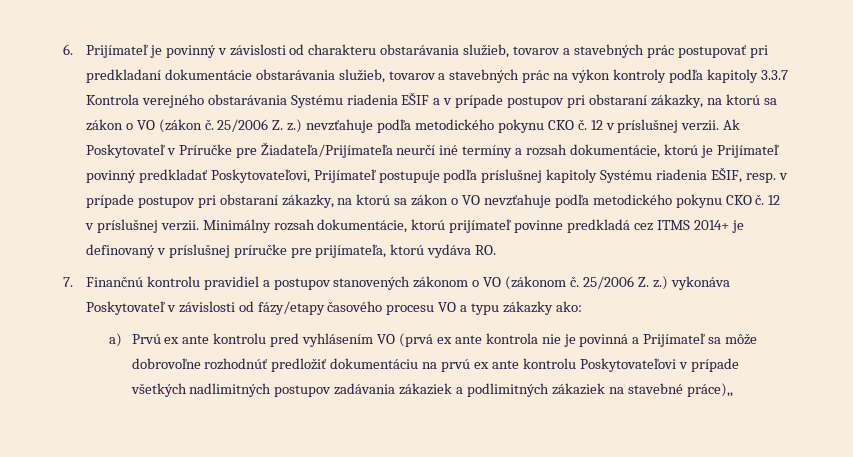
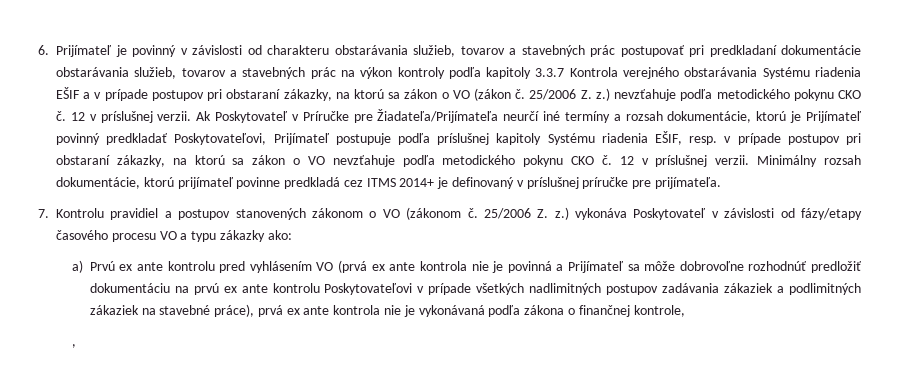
[315,244,497,258] prijímateľa, ktorú vydáva RO. -> [654,177,721,189] prijímateľa.
[85,276,200,287] Finančnú kontrolu -> [56,208,104,218] Kontrolu
[686,383,733,397] práce),, -> [214,304,685,317] [71,344,76,348] práce), prvá ex ante kontrola nie je vykonávaná podľa zákona o finančnej kontrole, // ,

